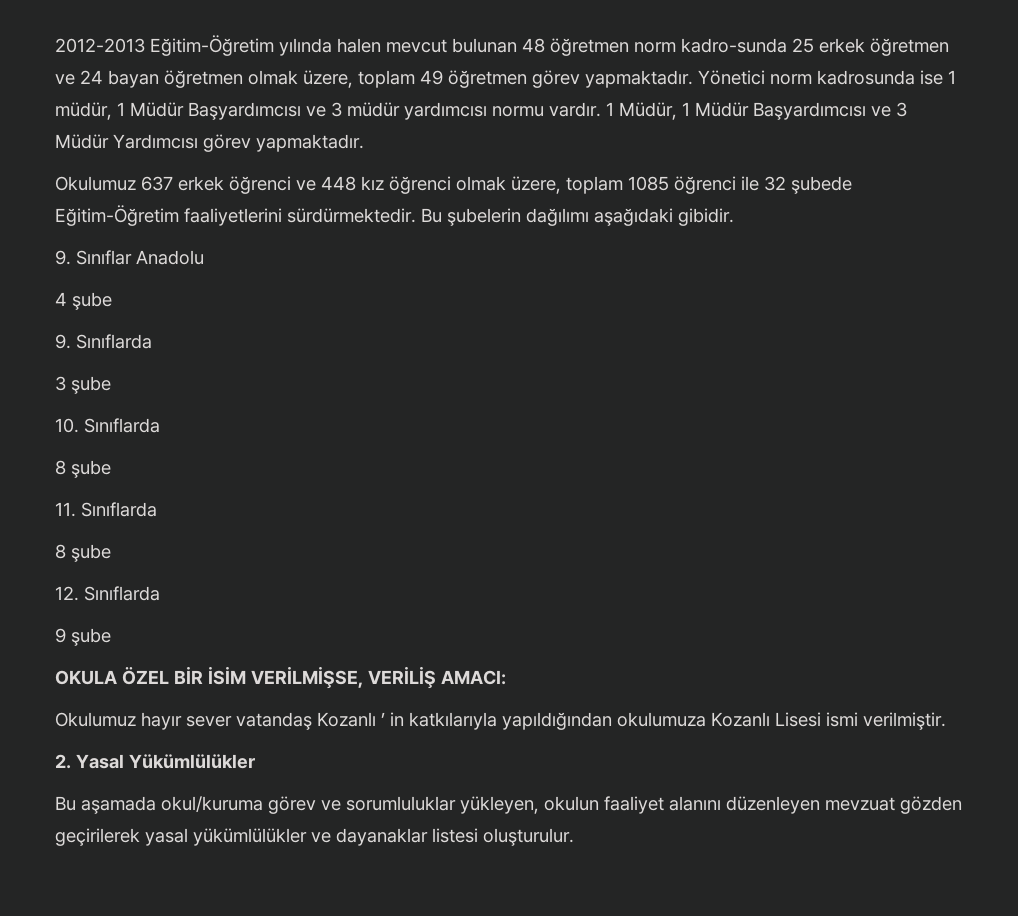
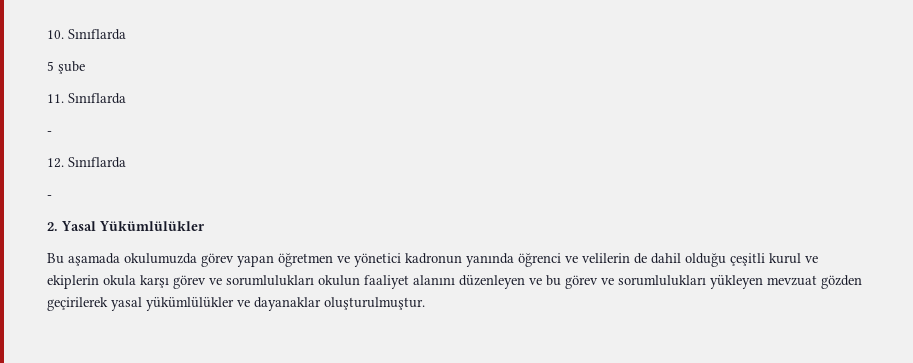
[55,35,949,56] [55,70,956,88] [55,102,907,120] [55,134,364,152] [55,176,852,194] [55,205,734,226] [55,250,204,265] [55,292,112,310] [55,334,152,349] [55,376,111,394] 2012-2013 Eğitim-Öğretim yılında halen mevcut bulunan 48 öğretmen norm kadro-sunda 25 erkek öğretmen ve 24 bayan öğretmen olmak üzere, toplam 49 öğretmen görev yapmaktadır. Yönetici norm kadrosunda ise 1 müdür, 1 Müdür Başyardımcısı ve 3 müdür yardımcısı normu vardır. 1 Müdür, 1 Müdür Başyardımcısı ve 3 Müdür Yardımcısı görev yapmaktadır. // Okulumuz 637 erkek öğrenci ve 448 kız öğrenci olmak üzere, toplam 1085 öğrenci ile 32 şubede Eğitim-Öğretim faaliyetlerini sürdürmektedir. Bu şubelerin dağılımı aşağıdaki gibidir. // 9. Sınıflar Anadolu // 4 şube // 9. Sınıflarda // 3 şube // -> (47, 34) none
[55,460,66,475] 8 -> [47,61,54,71] 5
[55,544,111,562] 8 şube -> [47,131,52,135] -
[55,628,111,646] [55,666,506,689] [55,712,946,730] 9 şube // OKULA ÖZEL BİR İSİM VERİLMİŞSE, VERİLİŞ AMACI: // Okulumuz hayır sever vatandaş Kozanlı ’ in katkılarıyla yapıldığından okulumuza Kozanlı Lisesi ismi verilmiştir. -> [47,195,52,199] -
[161,796,820,814] okul/kuruma görev ve sorumluluklar yükleyen, okulun faaliyet alanını düzenleyen -> [124,253,818,267] [47,275,763,289] okulumuzda görev yapan öğretmen ve yönetici kadronun yanında öğrenci ve velilerin de dahil olduğu çeşitli kurul ve ekiplerin okula karşı görev ve sorumlulukları okulun faaliyet alanını düzenleyen ve bu görev ve sorumlulukları yükleyen
[432,828,574,846] listesi oluşturulur. -> [324,297,425,310] oluşturulmuştur.

